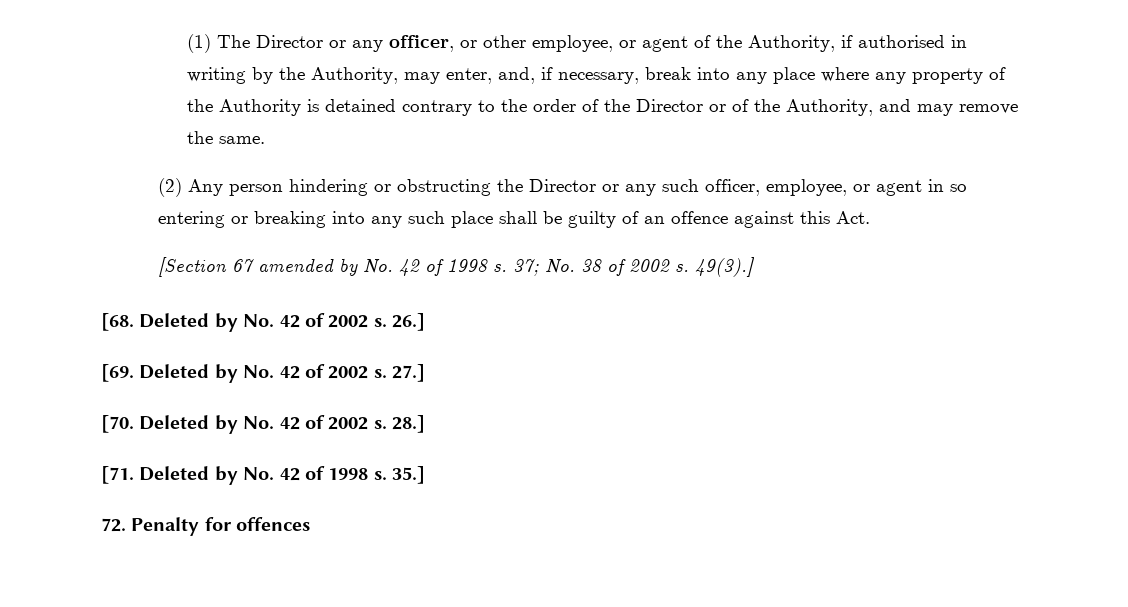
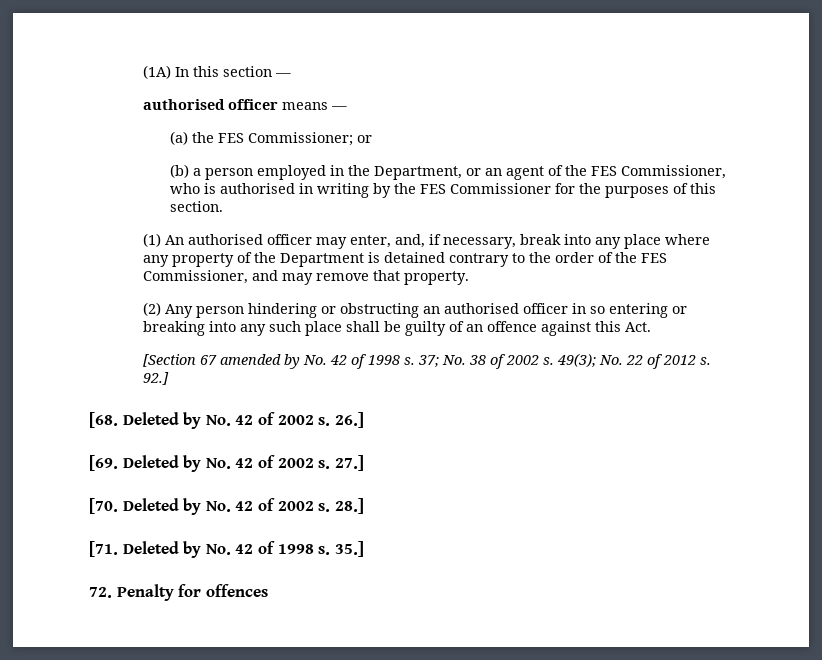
[186,34,853,53] (1) The Director or any officer, or other employee, or agent of the Authority, if -> [143,65,292,79] [143,99,348,110] [170,131,373,146] [170,164,727,180] [170,183,217,194] (1A) In this section — // authorised officer means — // (a) the FES Commissioner; or // (b) a person employed in the Department, or an agent of the FES Commissioner, who is
[310,67,398,84] Authority, -> [420,183,717,198] [170,201,224,212] [143,233,313,247] FES Commissioner for the purposes of this section. // (1) An authorised officer
[218,99,301,116] Authority -> [280,253,365,267] Department
[635,99,873,116] Director or of the Authority, -> [641,253,668,263] [143,270,249,284] FES Commissioner,
[186,131,265,144] the same. -> [373,270,470,285] that property.
[496,179,922,196] the Director or any such officer, employee, or agent -> [423,303,569,314] an authorised officer
[694,257,755,277] 49(3).] -> [557,353,712,369] [143,372,170,385] 49(3); No. 22 of 2012 s. 92.]

